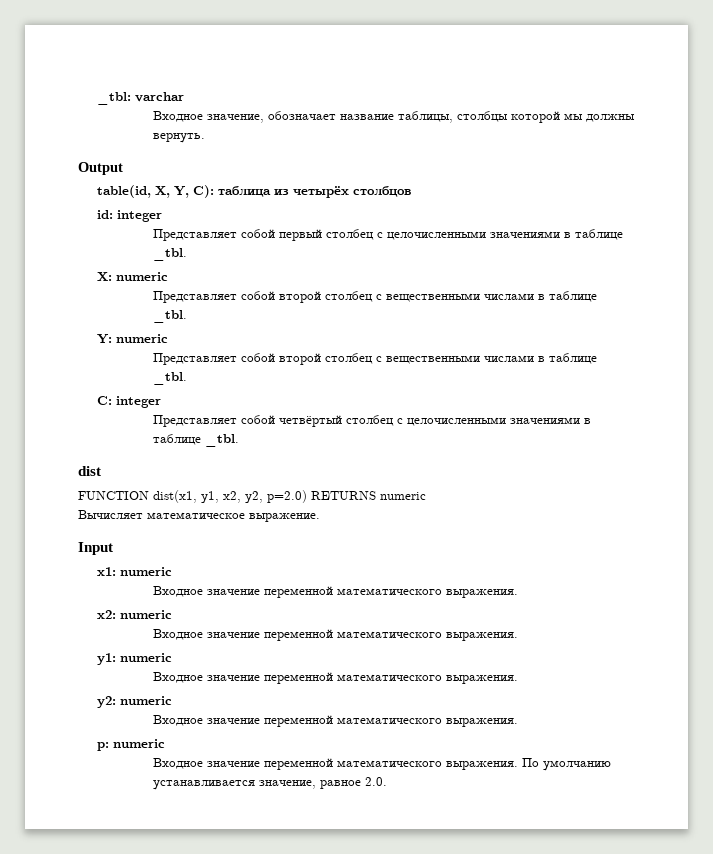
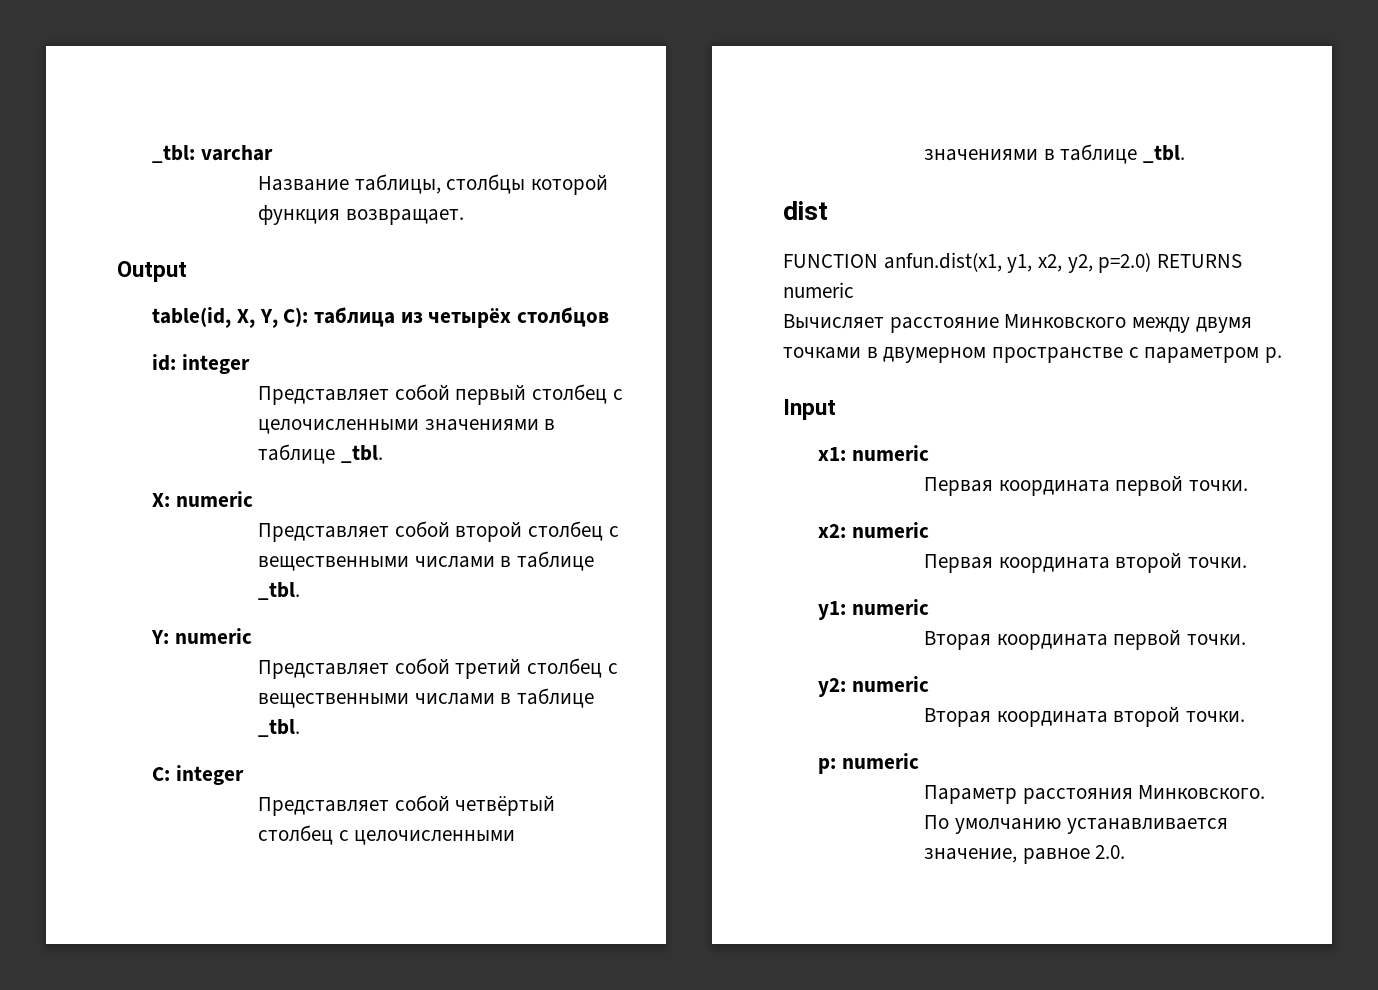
[153,111,636,123] [153,133,206,143] Входное значение, обозначает название таблицы, столбцы которой мы должны вернуть. -> [257,174,608,195] [257,205,464,225] Название таблицы, столбцы которой функция возвращает.
[279,353,322,365] второй -> [455,658,522,679] третий
[153,490,197,503] dist(x1, -> [883,252,1002,272] anfun.dist(x1,
[147,512,320,522] [78,542,113,555] [96,567,172,576] [153,586,519,598] [96,610,172,619] [153,629,519,641] [96,653,172,665] [153,672,519,684] [96,696,172,708] [153,715,519,727] [96,739,165,751] [153,758,519,770] математическое выражение. // Input // x1: numeric // Входное значение переменной математического выражения. // x2: numeric // Входное значение переменной математического выражения. // y1: numeric // Входное значение переменной математического выражения. // y2: numeric // Входное значение переменной математического выражения. // p: numeric // Входное значение переменной математического выражения. -> [889,314,1252,333] [783,347,1283,363] [783,399,836,420] [818,445,929,461] [923,475,1248,496] [818,522,929,538] [923,552,1247,573] [818,599,929,620] [923,629,1246,650] [818,676,929,697] [923,706,1245,727] [818,753,919,774] [923,785,1266,804] расстояние Минковского между двумя точками в двумерном пространстве с параметром p. // Input // x1: numeric // Первая координата первой точки. // x2: numeric // Первая координата второй точки. // y1: numeric // Вторая координата первой точки. // y2: numeric // Вторая координата второй точки. // p: numeric // Параметр расстояния Минковского.

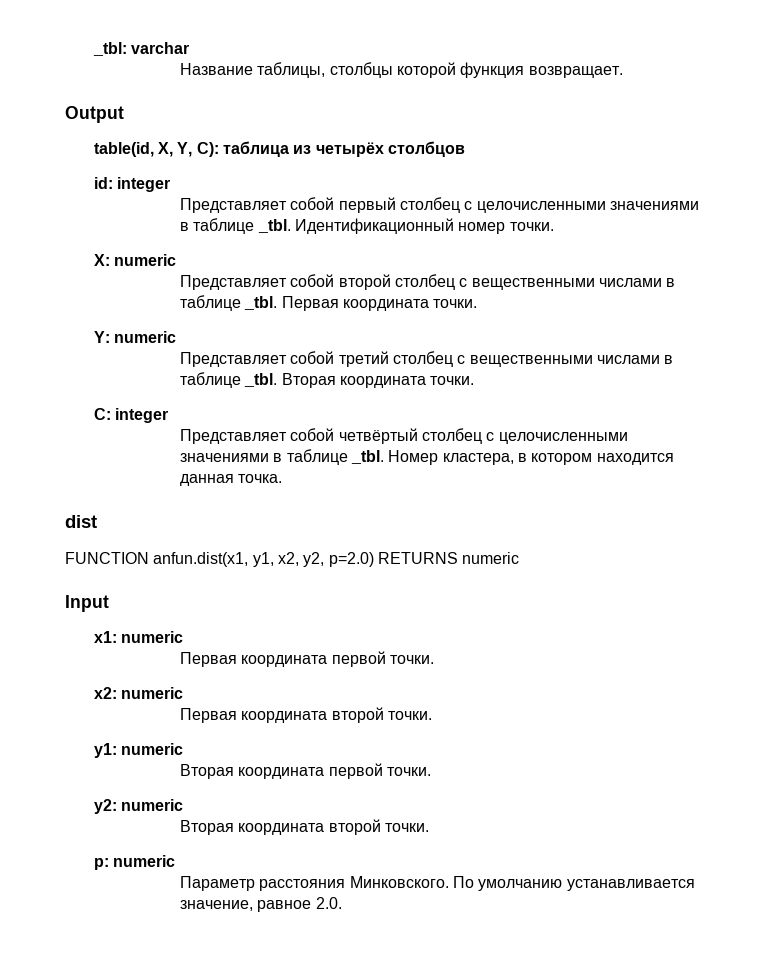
(383, 454) none -> [295,218,554,234] Идентификационный номер точки.
(300, 591) none -> [281,296,478,311] Первая координата точки.
(300, 728) none -> [281,373,475,388] Вторая координата точки.
(1185, 154) none -> [388,450,674,465] [180,474,283,486] Номер кластера, в котором находится данная точка.
[783,314,1252,333] [783,347,1283,363] // Вычисляет расстояние Минковского между двумя точками в двумерном пространстве с параметром p. -> (520, 558) none

